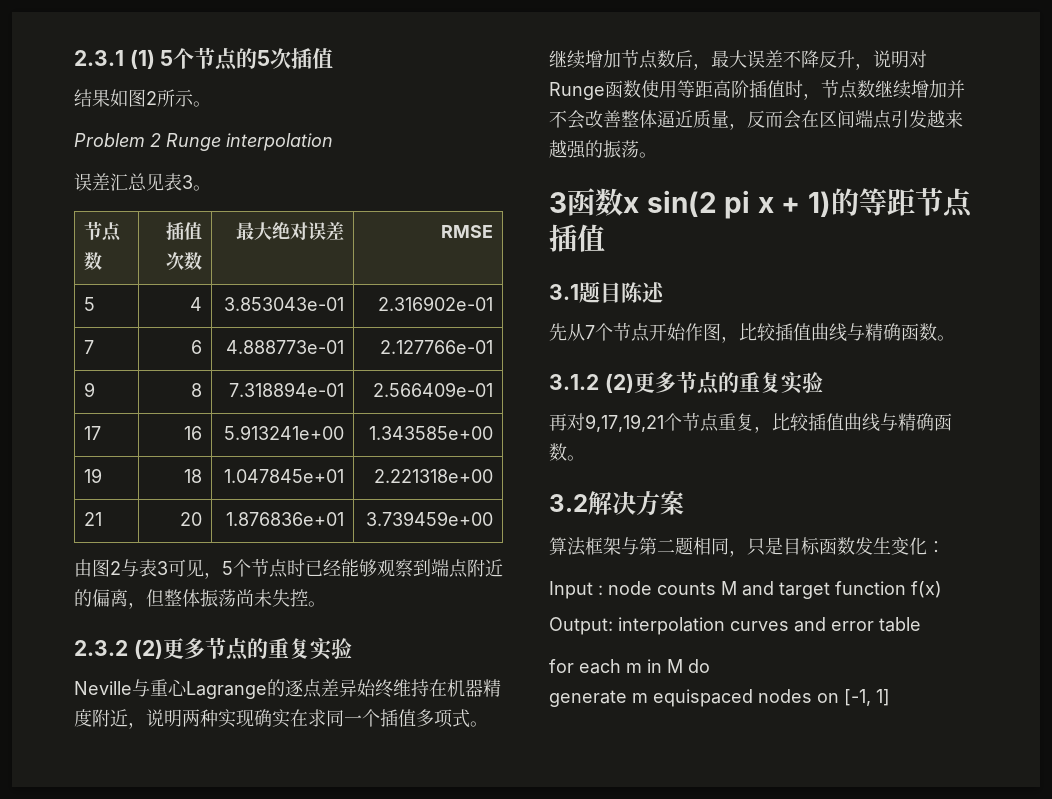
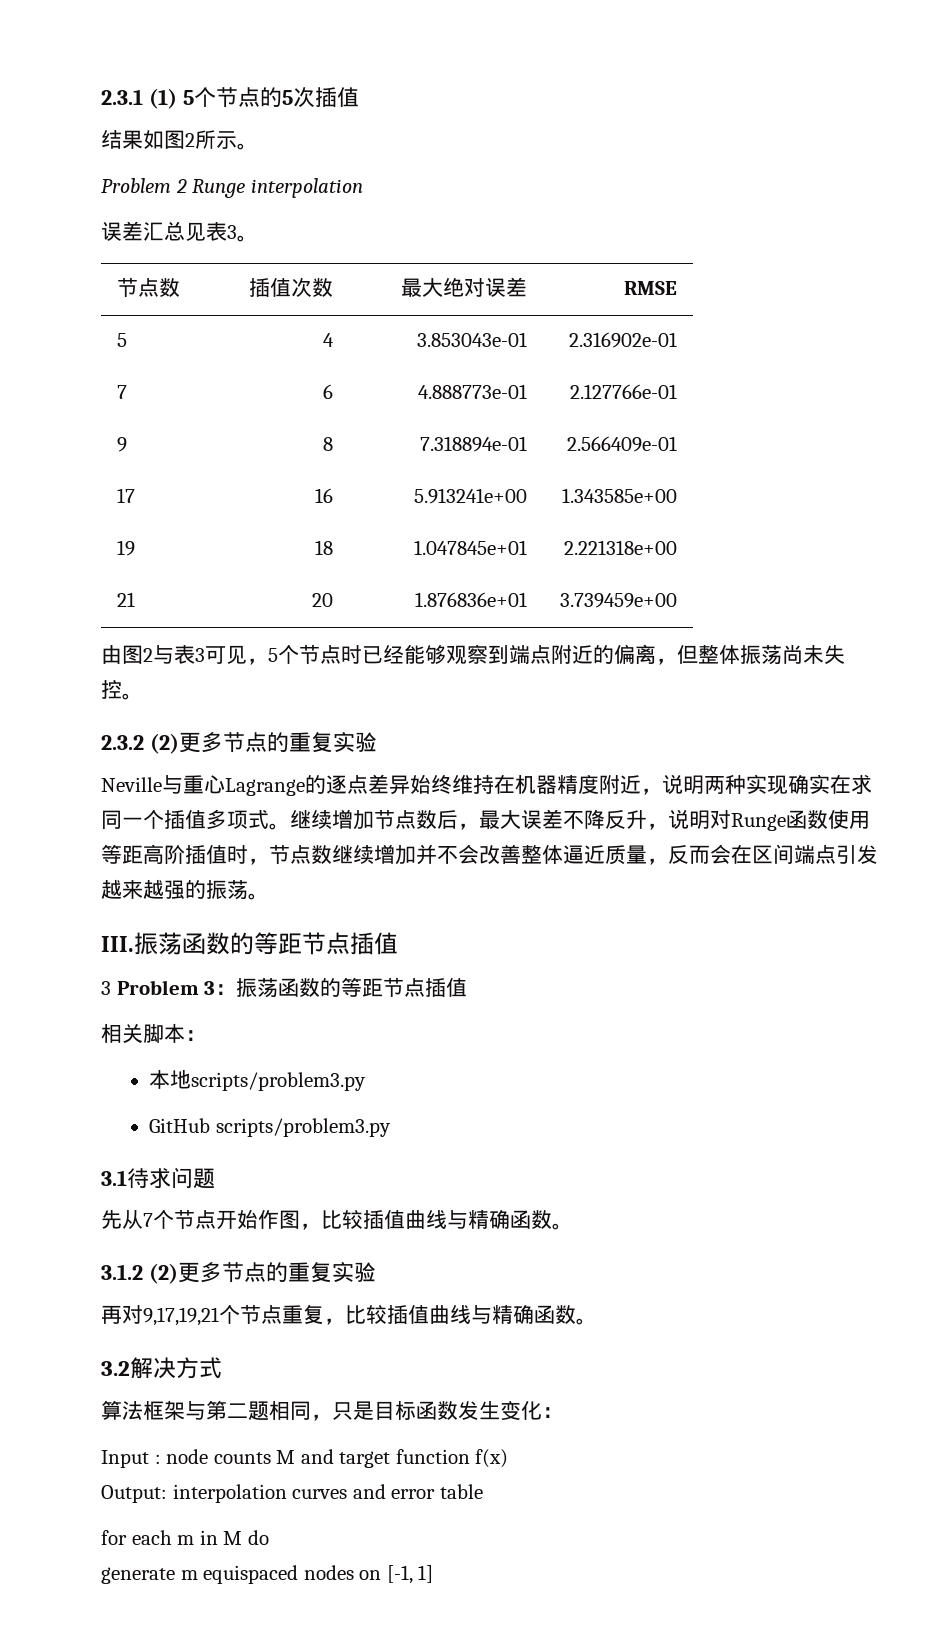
[549,188,973,219] [549,224,605,252] 3函数x sin(2 pi x + 1)的等距节点插值 -> [101,932,398,955] [101,977,468,998] [101,1023,206,1043] [149,1069,367,1091] [149,1118,391,1137] III.振荡函数的等距节点插值 // 3 Problem 3：振荡函数的等距节点插值 // 相关脚本： // 本地scripts/problem3.py // GitHub scripts/problem3.py
[579,281,665,303] 题目陈述 -> [127,1167,215,1189] 待求问题
[660,491,684,515] 案 -> [199,1357,222,1379] 式

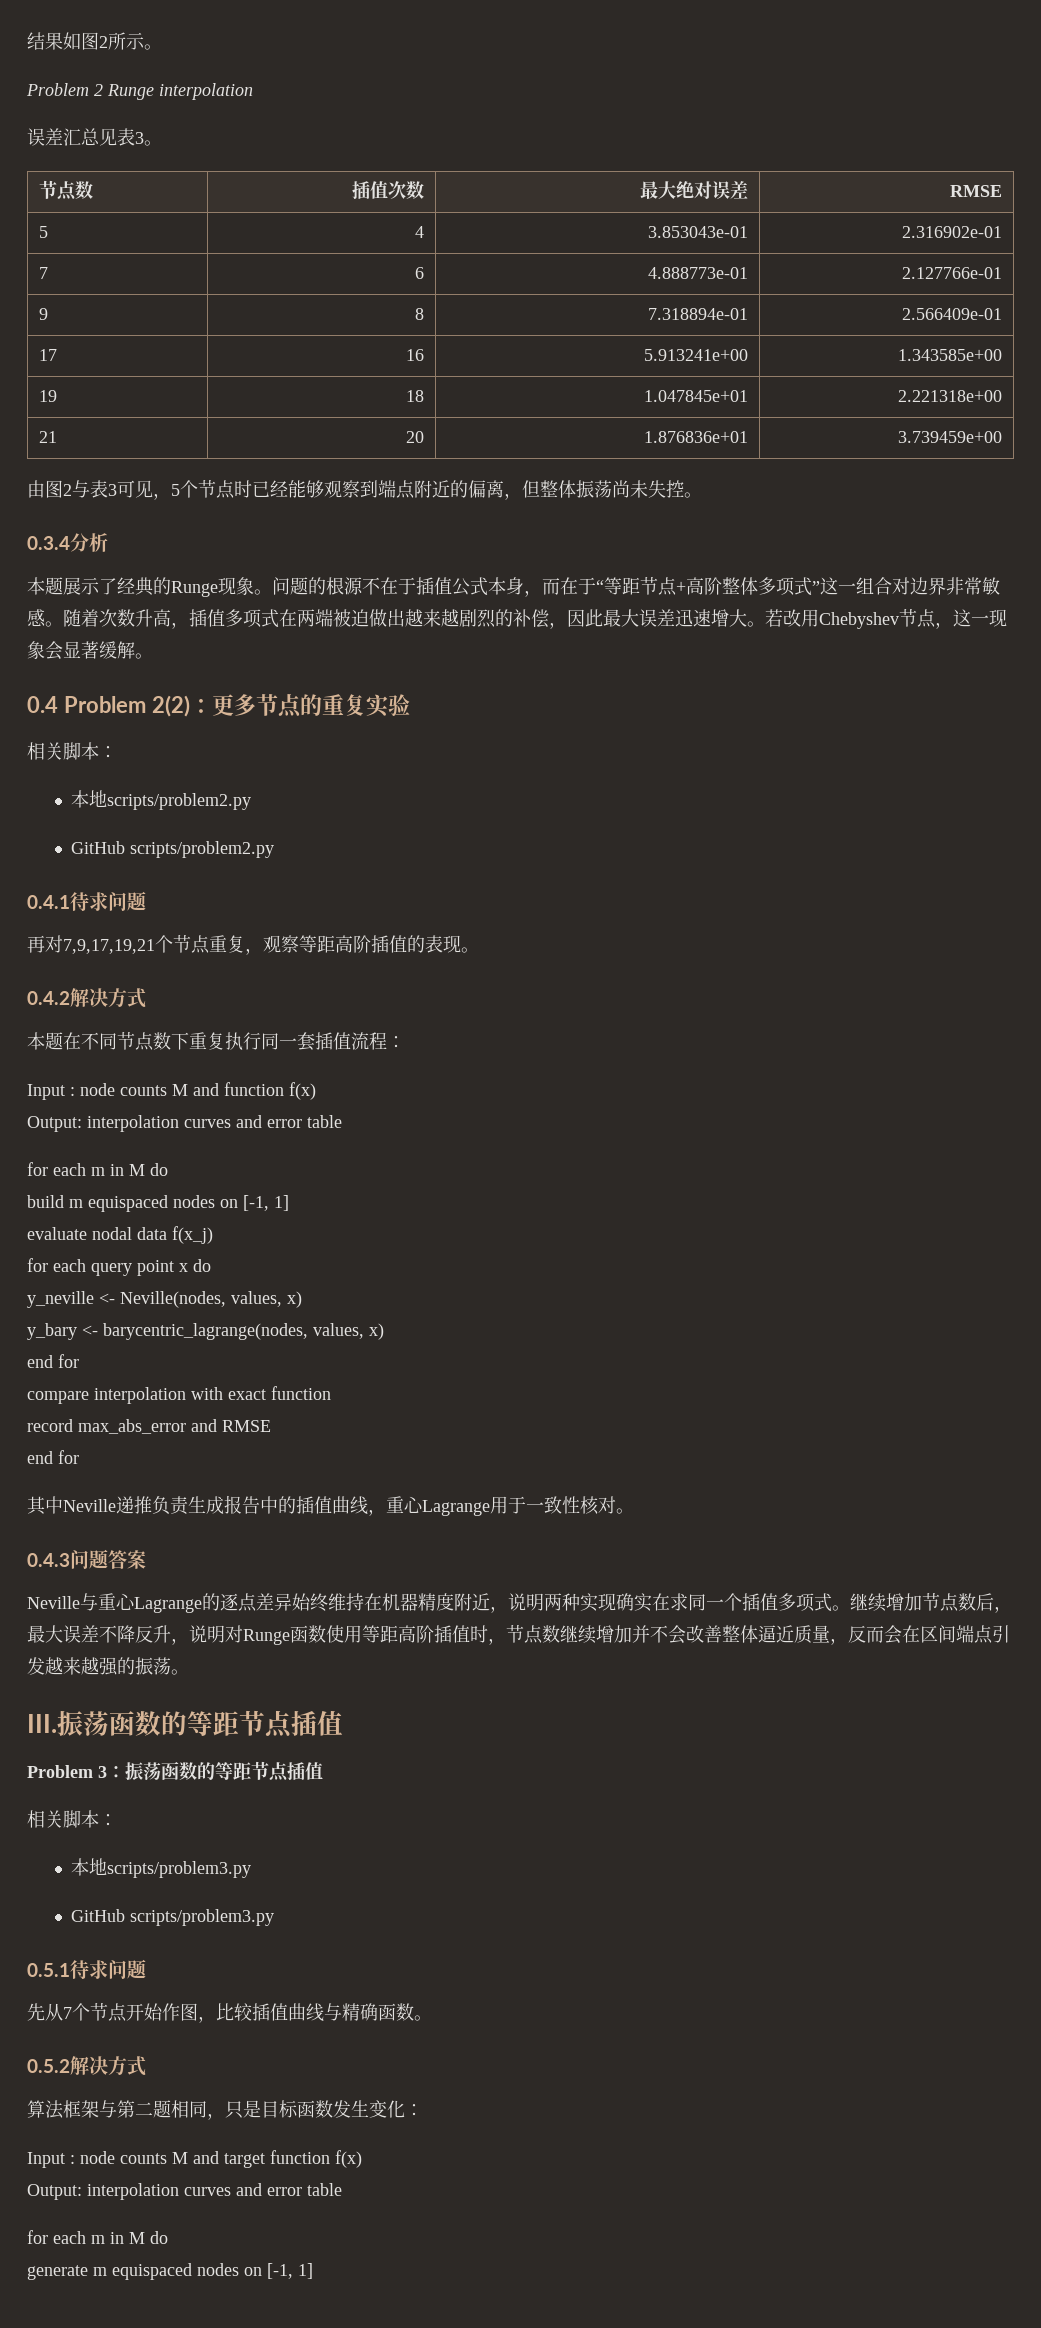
[101,87,359,109] 2.3.1 (1) 5个节点的5次插值 // -> (27, 41) none
[101,732,377,754] 2.3.2 (2)更多节点的重复实验 -> [27,533,108,552] [27,577,1000,597] [27,609,1007,629] [27,641,153,660] [27,694,410,718] [27,742,117,760] [71,790,252,810] [71,841,275,858] [27,891,146,911] [27,935,479,955] [27,988,146,1008] [27,1032,405,1051] [27,1082,316,1100] [27,1115,342,1132] [27,1162,168,1176] [27,1195,289,1212] [27,1226,213,1244] [27,1258,211,1276] [27,1291,302,1308] [27,1323,384,1340] [27,1354,79,1368] [27,1386,331,1404] [27,1419,271,1434] [27,1450,79,1464] [27,1495,634,1516] [27,1549,146,1569] 0.3.4分析 // 本题展示了经典的Runge现象。问题的根源不在于插值公式本身，而在于“等距节点+高阶整体多项式”这一组合对边界非常敏感。随着次数升高，插值多项式在两端被迫做出越来越剧烈的补偿，因此最大误差迅速增大。若改用Chebyshev节点，这一现象会显著缓解。 // 0.4 Problem 2(2)：更多节点的重复实验 // 相关脚本： // 本地scripts/problem2.py // GitHub scripts/problem2.py // 0.4.1待求问题 // 再对7,9,17,19,21个节点重复，观察等距高阶插值的表现。 // 0.4.2解决方式 // 本题在不同节点数下重复执行同一套插值流程： // Input : node counts M and function f(x) // Output: interpolation curves and error table // for each m in M do // build m equispaced nodes on [-1, 1] // evaluate nodal data f(x_j) // for each query point x do // y_neville <- Neville(nodes, values, x) // y_bary <- barycentric_lagrange(nodes, values, x) // end for // compare interpolation with exact function // record max_abs_error and RMSE // end for // 其中Neville递推负责生成报告中的插值曲线，重心Lagrange用于一致性核对。 // 0.4.3问题答案
[101,981,111,995] 3 -> (343, 1723) none
[101,1170,127,1186] 3.1 -> [27,1963,70,1977] 0.5.1
[101,1262,376,1284] [101,1304,597,1326] [101,1361,130,1376] 3.1.2 (2)更多节点的重复实验 // 再对9,17,19,21个节点重复，比较插值曲线与精确函数。 // 3.2 -> [27,2059,70,2073] 0.5.2

